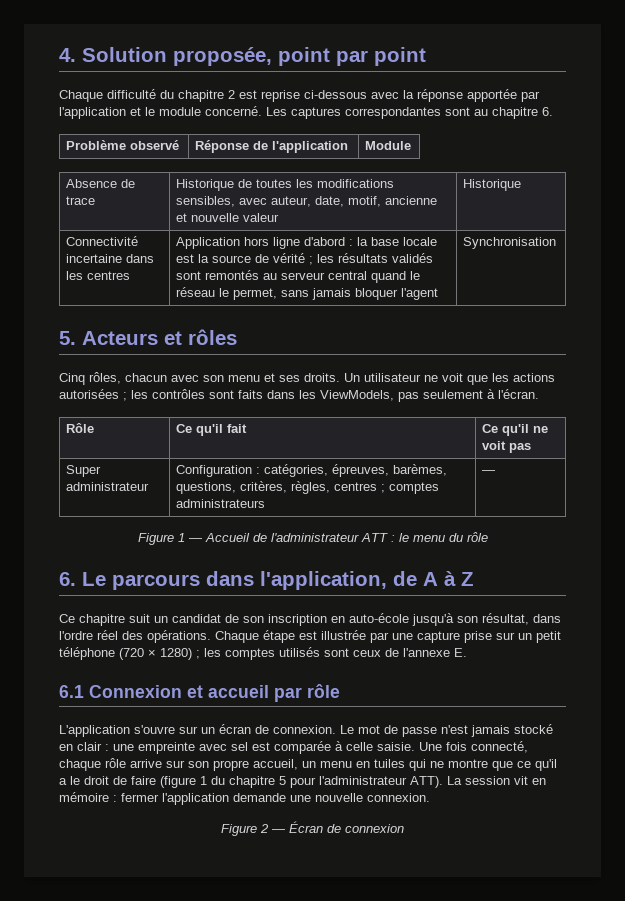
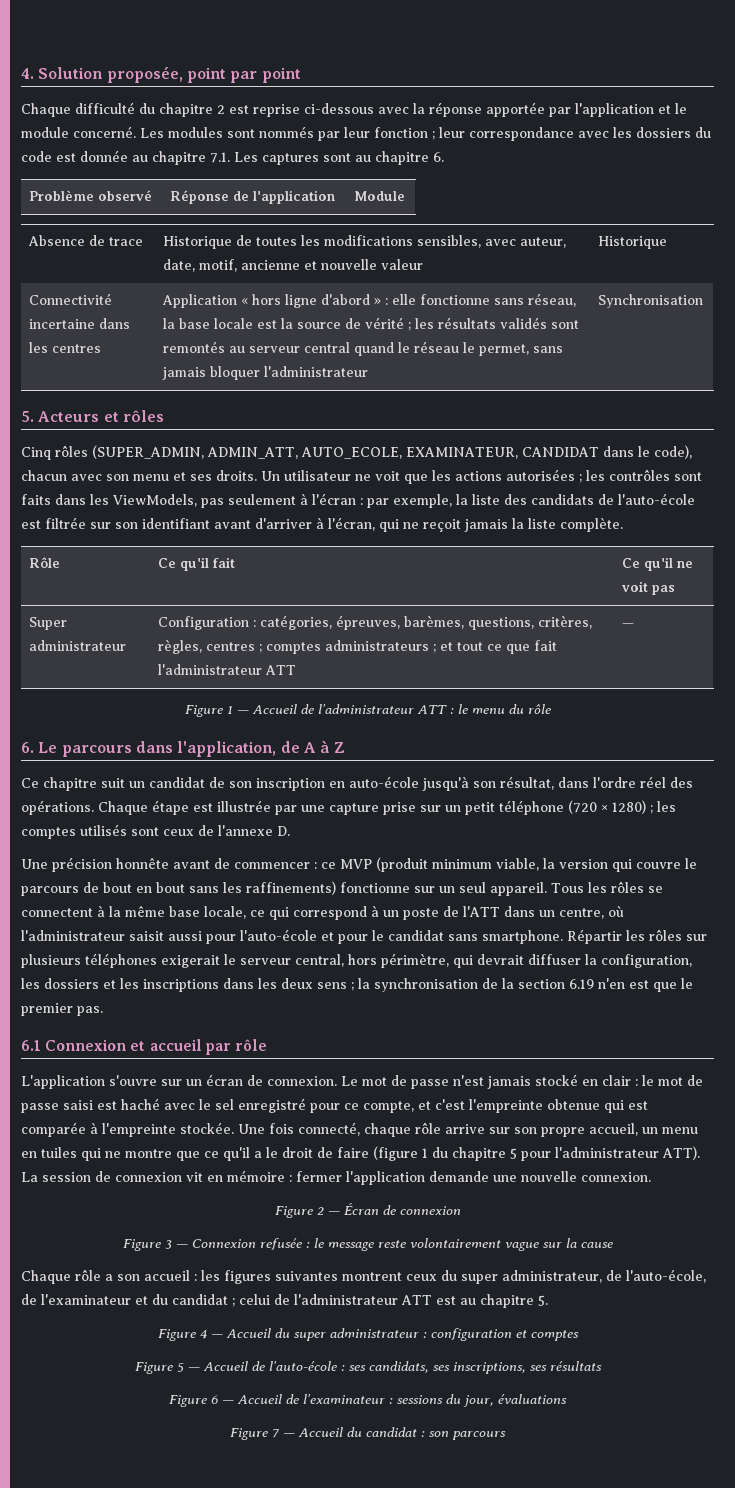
[291,107,441,119] captures correspondantes -> [168,126,711,141] [21,150,319,165] modules sont nommés par leur fonction ; leur correspondance avec les dossiers du code est donnée au chapitre 7.1. Les captures
(241, 243) none -> [241,298,249,305] «
[349,239,354,246] : -> [374,293,577,307] » : elle fonctionne sans réseau,
[401,288,439,300] l'agent -> [264,366,369,377] l'administrateur
[89,372,121,384] rôles, -> [55,445,692,459] rôles (SUPER_ADMIN, ADMIN_ATT, AUTO_ECOLE, EXAMINATEUR, CANDIDAT dans le code),
[498,389,539,399] l'écran. -> [312,493,695,508] [21,517,623,532] l'écran : par exemple, la liste des candidats de l'auto-école est filtrée sur son identifiant avant d'arriver à l'écran, qui ne reçoit jamais la liste complète.
(266, 503) none -> [433,640,558,654] [158,664,297,675] ; et tout ce que fait l'administrateur ATT
[454,648,467,657] E. -> [277,826,290,836] [21,857,697,872] [21,881,663,896] [21,905,624,920] [21,929,707,944] [21,953,692,968] [21,978,693,992] [21,1003,103,1016] D. // Une précision honnête avant de commencer : ce MVP (produit minimum viable, la version qui couvre le parcours de bout en bout sans les raffinements) fonctionne sur un seul appareil. Tous les rôles se connectent à la même base locale, ce qui correspond à un poste de l'ATT dans un centre, où l'administrateur saisit aussi pour l'auto-école et pour le candidat sans smartphone. Répartir les rôles sur plusieurs téléphones exigerait le serveur central, hors périmètre, qui devrait diffuser la configuration, les dossiers et les inscriptions dans les deux sens ; la synchronisation de la section 6.19 n'en est que le premier pas.
[113,742,248,754] une empreinte avec sel -> [642,1075,703,1086] [21,1098,624,1113] le mot de passe saisi est haché avec le sel enregistré pour ce compte, et c'est l'empreinte obtenue qui
[346,742,415,751] celle saisie. -> [102,1122,234,1137] l'empreinte stockée.
(510, 780) none -> [95,1171,182,1182] de connexion
(404, 828) none -> [122,1238,613,1251] [21,1269,706,1284] [21,1294,548,1308] [157,1328,579,1341] [134,1361,602,1374] [169,1394,567,1407] [230,1427,506,1440] // Figure 3 — Connexion refusée : le message reste volontairement vague sur la cause // Chaque rôle a son accueil : les figures suivantes montrent ceux du super administrateur, de l'auto-école, de l'examinateur et du candidat ; celui de l'administrateur ATT est au chapitre 5. // Figure 4 — Accueil du super administrateur : configuration et comptes // Figure 5 — Accueil de l'auto-école : ses candidats, ses inscriptions, ses résultats // Figure 6 — Accueil de l'examinateur : sessions du jour, évaluations // Figure 7 — Accueil du candidat : son parcours

